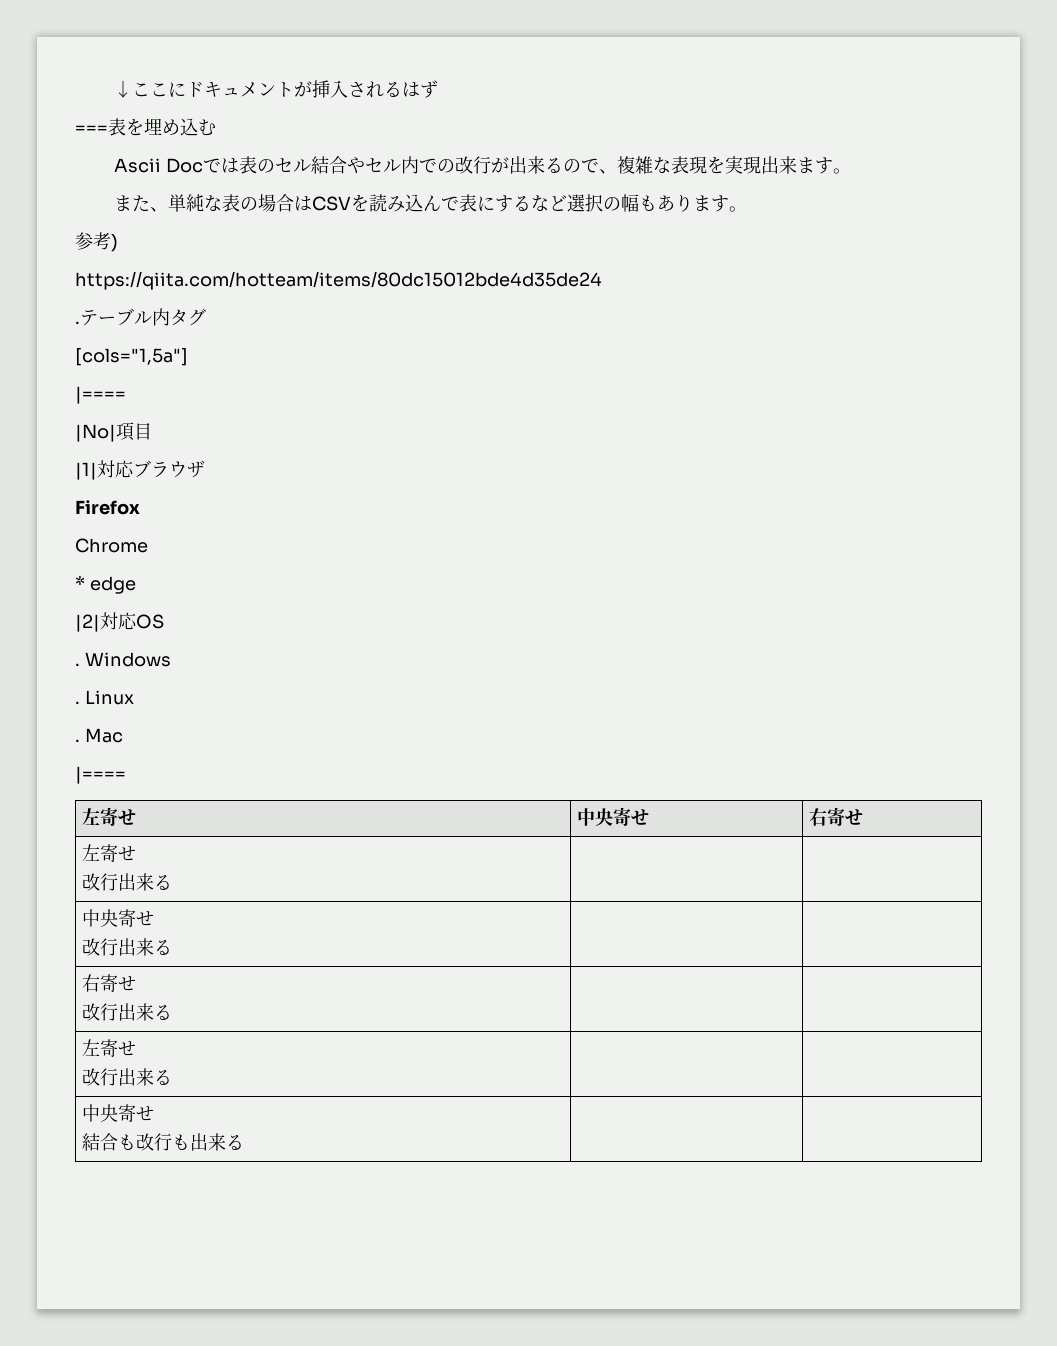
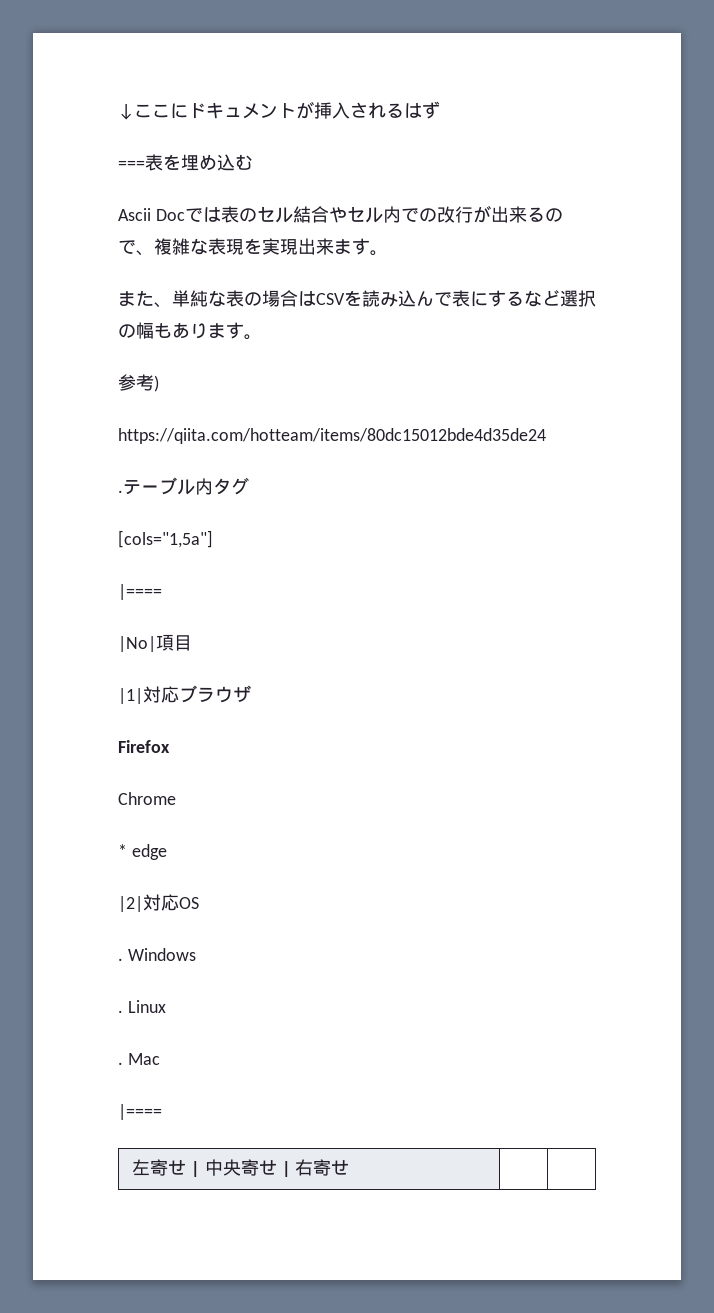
[577,807,650,826] [809,807,864,826] [82,844,137,862] [82,873,173,891] [82,909,155,927] [82,938,173,956] [82,974,137,992] [82,1003,173,1021] [82,1039,137,1057] [82,1068,173,1086] [82,1104,155,1122] [82,1133,245,1151] | 中央寄せ | 右寄せ // 左寄せ // 改行出来る | | // 中央寄せ // 改行出来る | | // 右寄せ // 改行出来る | | // 左寄せ // 改行出来る | | // 中央寄せ // 結合も改行も出来る -> [190,1159,350,1177] | 中央寄せ | 右寄せ

